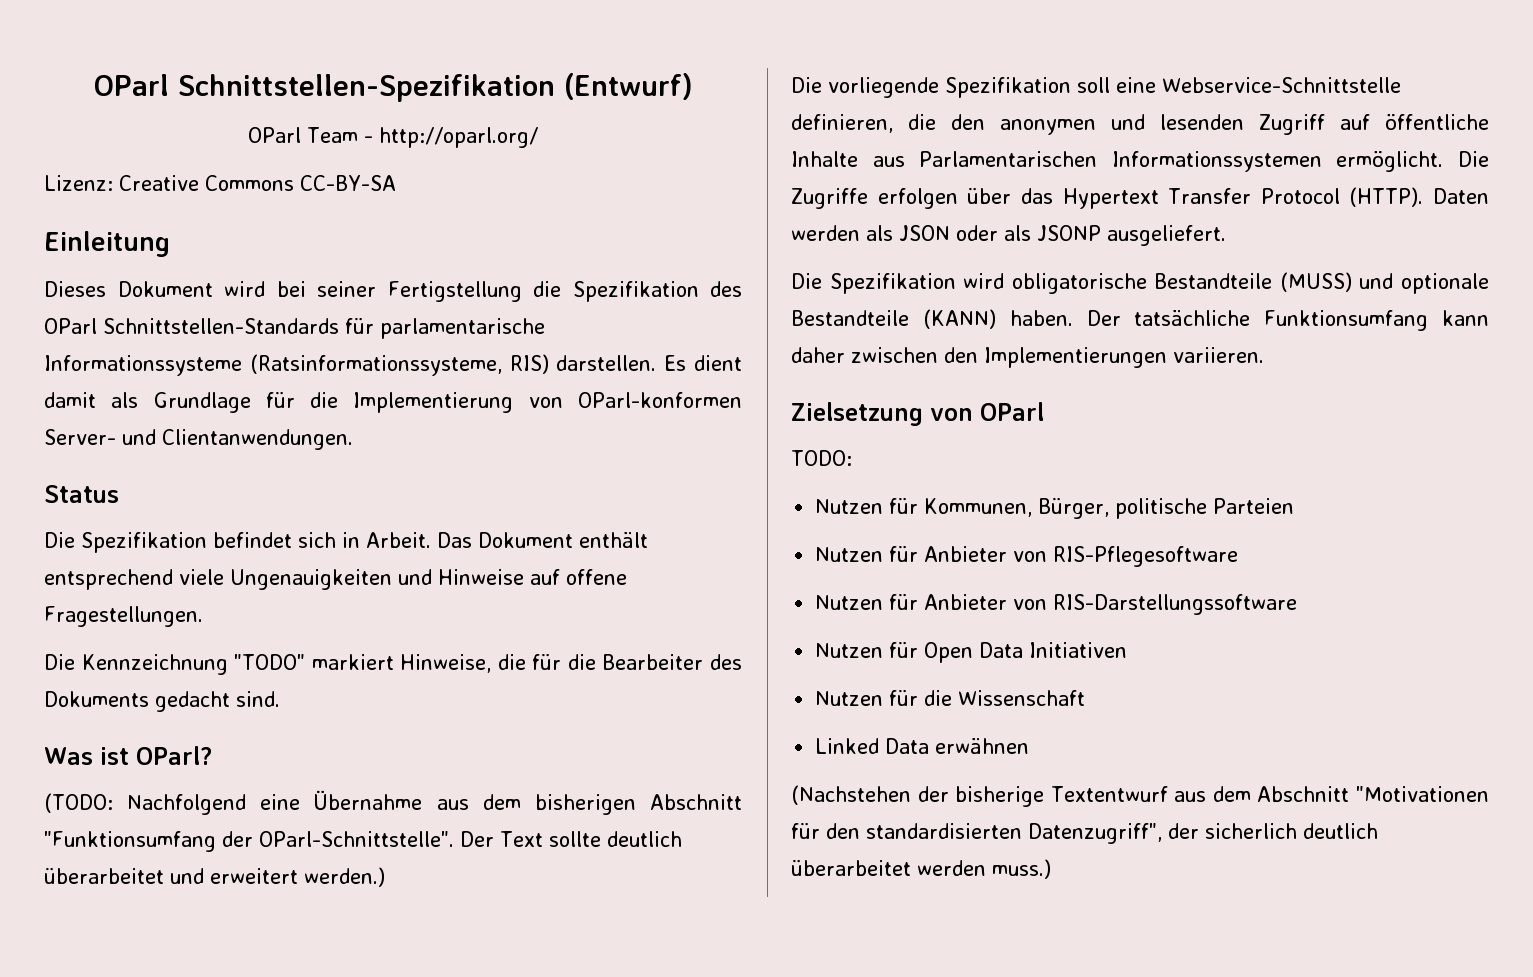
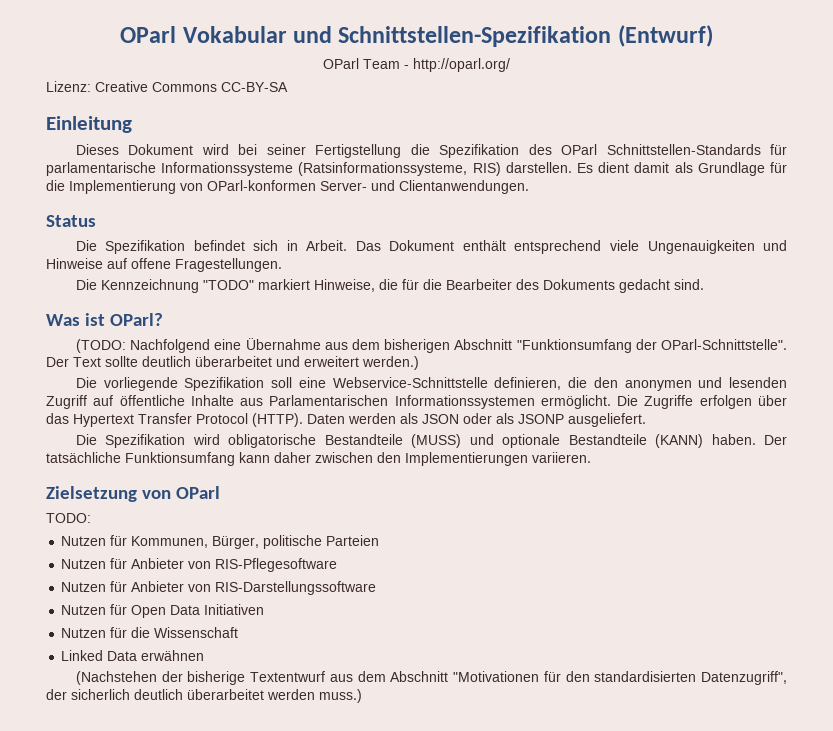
[93,74,169,96] OParl -> [120,26,332,43] OParl Vokabular und

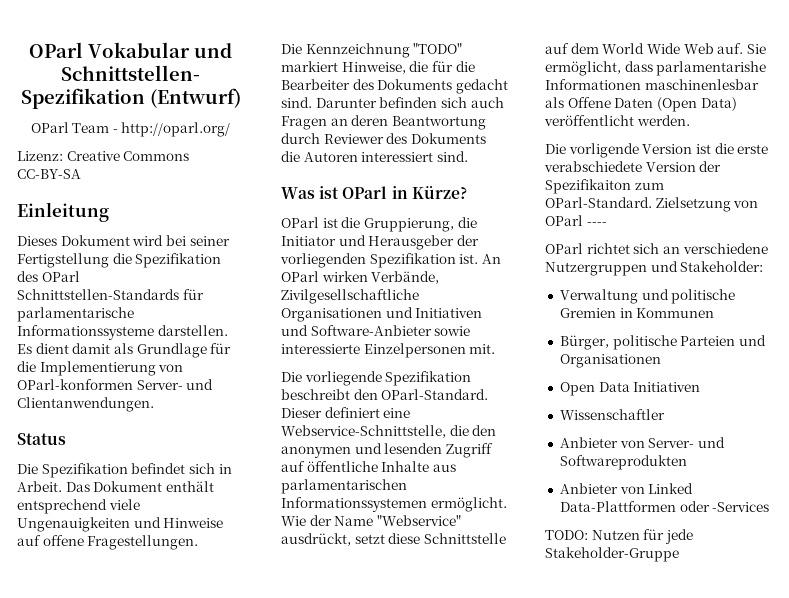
[298,162,501,176] (Ratsinformationssysteme, RIS) -> (154, 332) none
[46,313,163,326] [75,338,787,353] [46,356,419,370] [75,377,562,391] // Was ist OParl? // (TODO: Nachfolgend eine Übernahme aus dem bisherigen Abschnitt "Funktionsumfang der OParl-Schnittstelle". Der Text sollte deutlich überarbeitet und erweitert werden.) // Die vorliegende Spezifikation soll eine Webservice-Schnittstelle definieren, -> [315,97,504,108] [281,115,486,130] [281,133,486,144] [281,151,468,162] [281,186,467,199] [281,217,477,232] [281,235,479,250] [280,253,501,268] [281,271,440,284] [281,289,419,304] [281,307,483,322] [281,325,471,336] [281,343,496,358] [281,371,472,386] [281,389,489,400] [281,407,411,418] [281,425,446,438] Darunter befinden sich auch Fragen an deren Beantwortung durch Reviewer des Dokuments die Autoren interessiert sind. // Was ist OParl in Kürze? // OParl ist die Gruppierung, die Initiator und Herausgeber der vorliegenden Spezifikation ist. An OParl wirken Verbände, Zivilgesellschaftliche Organisationen und Initiativen und Software-Anbieter sowie interessierte Einzelpersonen mit. // Die vorliegende Spezifikation beschreibt den OParl-Standard. Dieser definiert eine Webservice-Schnittstelle,
[269,395,389,406] Parlamentarischen -> [281,479,407,494] parlamentarischen
[617,395,787,409] [46,413,646,427] [75,434,787,448] [46,452,591,466] [46,486,220,502] [46,513,91,523] [61,535,380,549] [61,558,338,572] [61,581,377,595] [61,604,265,618] [61,627,239,638] [61,650,205,661] [75,671,787,685] [46,689,362,703] Die Zugriffe erfolgen über das Hypertext Transfer Protocol (HTTP). Daten werden als JSON oder als JSONP ausgeliefert. // Die Spezifikation wird obligatorische Bestandteile (MUSS) und optionale Bestandteile (KANN) haben. Der tatsächliche Funktionsumfang kann daher zwischen den Implementierungen variieren. // Zielsetzung von OParl // TODO: // Nutzen für Kommunen, Bürger, politische Parteien // Nutzen für Anbieter von RIS-Pflegesoftware // Nutzen für Anbieter von RIS-Darstellungssoftware // Nutzen für Open Data Initiativen // Nutzen für die Wissenschaft // Linked Data erwähnen // (Nachstehen der bisherige Textentwurf aus dem Abschnitt "Motivationen für den standardisierten Datenzugriff", der sicherlich deutlich überarbeitet werden muss.) -> [281,515,461,526] [281,533,506,546] [545,43,766,54] [545,61,767,76] [545,79,759,90] [545,97,737,112] [544,115,690,126] [545,143,769,158] [544,161,722,172] [545,179,664,194] [545,197,759,212] [545,215,607,226] [545,243,768,254] [545,261,764,276] [559,289,736,304] [559,308,715,318] [559,335,766,350] [559,354,661,368] [559,382,701,396] [559,409,665,420] [559,437,725,448] [559,455,687,470] [559,483,694,494] [559,501,770,512] [545,529,693,544] [545,547,679,562] Wie der Name "Webservice" ausdrückt, setzt diese Schnittstelle auf dem World Wide Web auf. Sie ermöglicht, dass parlamentarishe Informationen maschinenlesbar als Offene Daten (Open Data) veröffentlicht werden. // Die vorligende Version ist die erste verabschiedete Version der Spezifikaiton zum OParl-Standard. Zielsetzung von OParl ---- // OParl richtet sich an verschiedene Nutzergruppen und Stakeholder: // Verwaltung und politische Gremien in Kommunen // Bürger, politische Parteien und Organisationen // Open Data Initiativen // Wissenschaftler // Anbieter von Server- und Softwareprodukten // Anbieter von Linked Data-Plattformen oder -Services // TODO: Nutzen für jede Stakeholder-Gruppe

